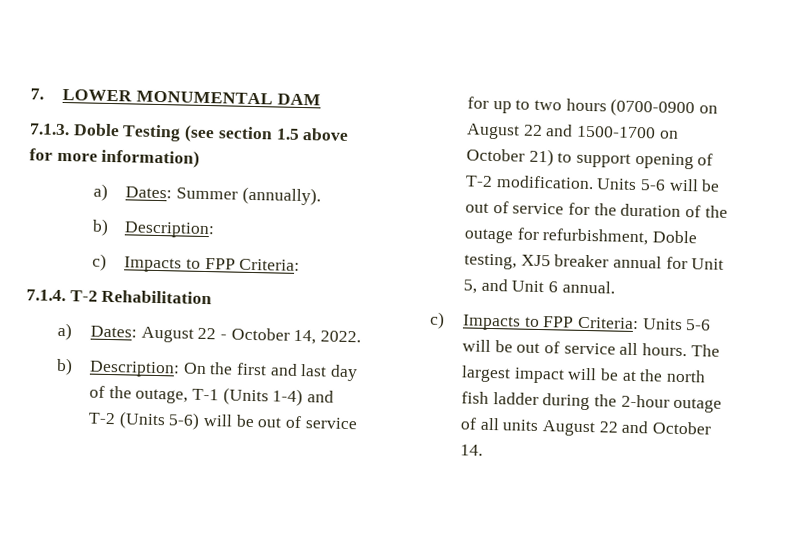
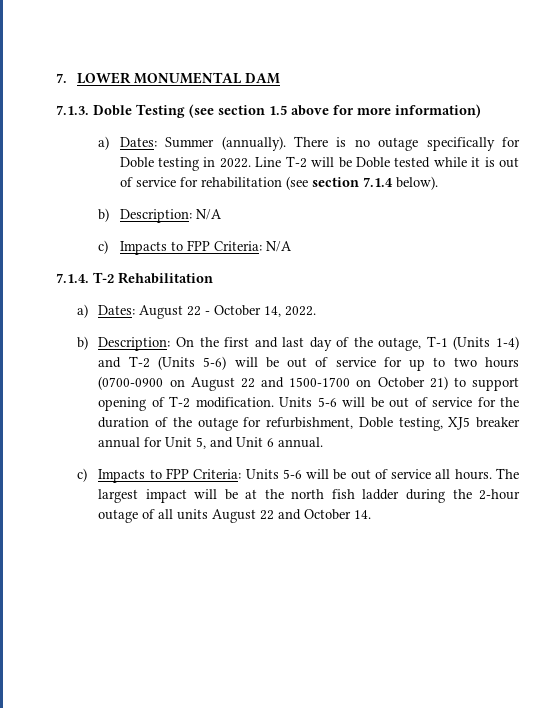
[91,218,216,239] [91,253,301,273] // b) Description: // c) Impacts to FPP Criteria: -> [293,136,520,151] [119,156,519,171] [119,176,438,190] [98,208,222,223] [98,240,292,255] There is no outage specifically for Doble testing in 2022. Line T-2 will be Doble tested while it is out of service for rehabilitation (see section 7.1.4 below). // b) Description: N/A // c) Impacts to FPP Criteria: N/A

